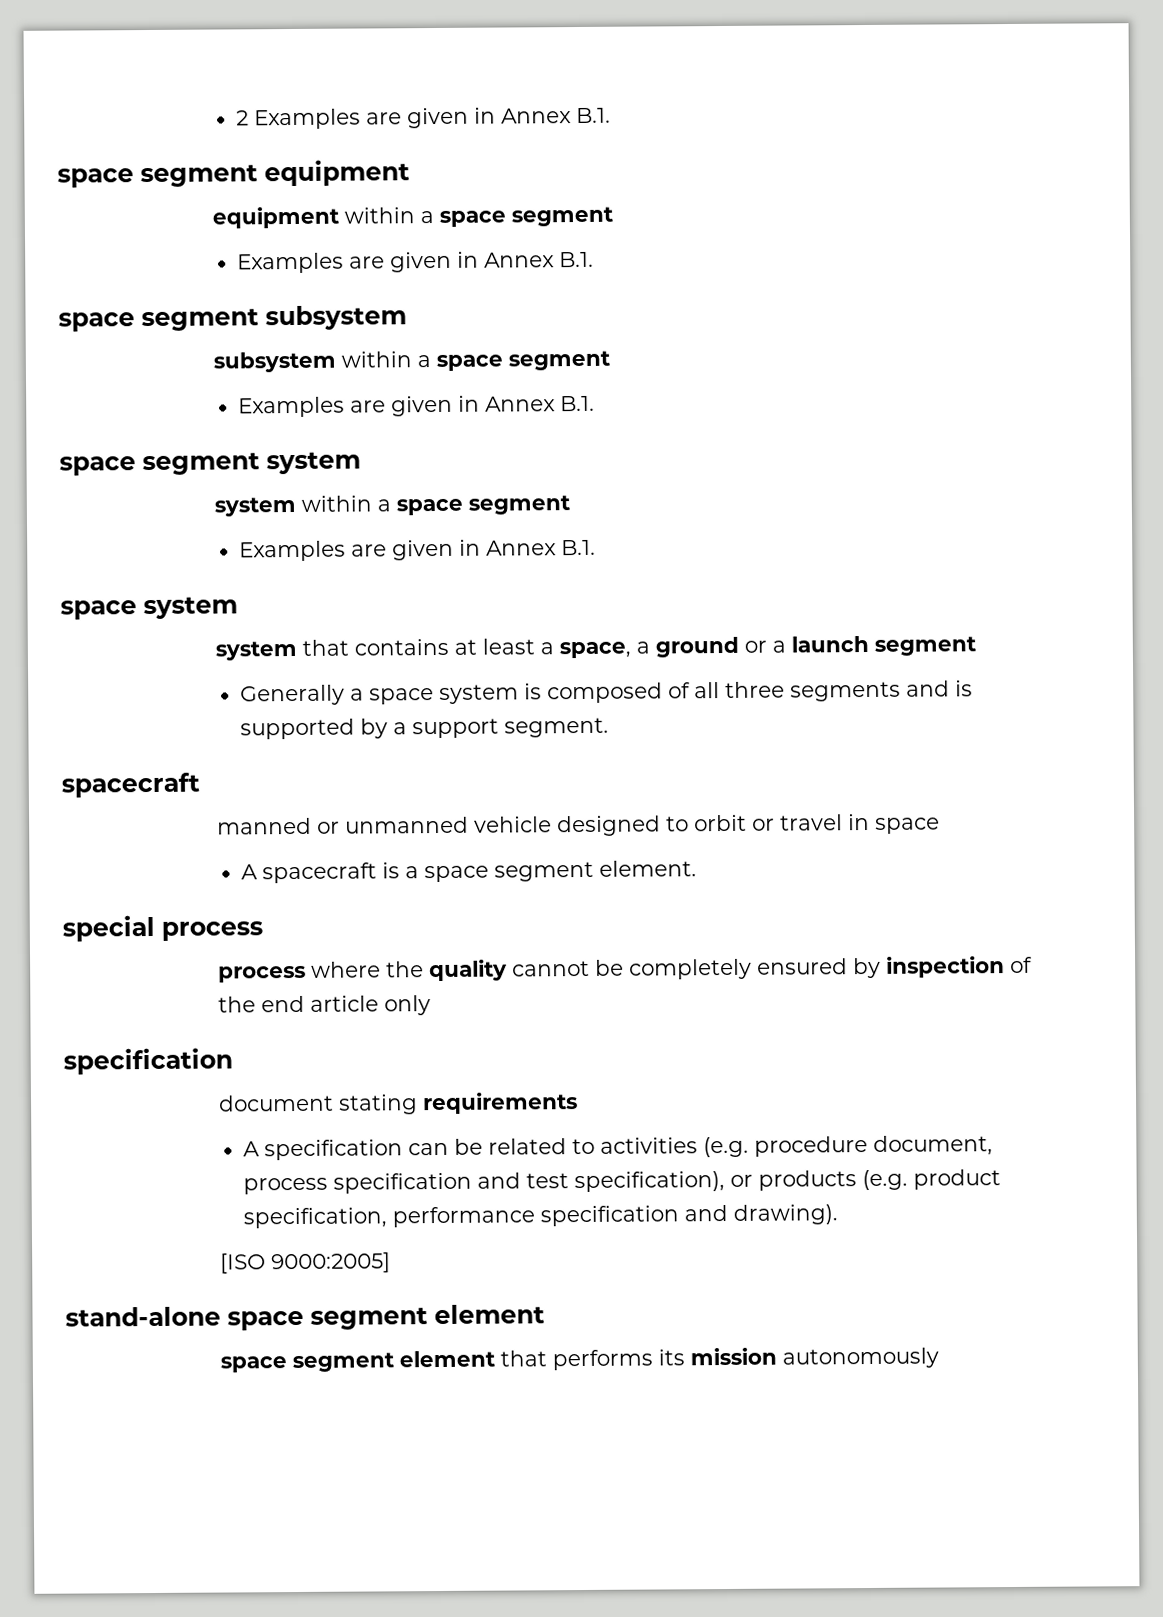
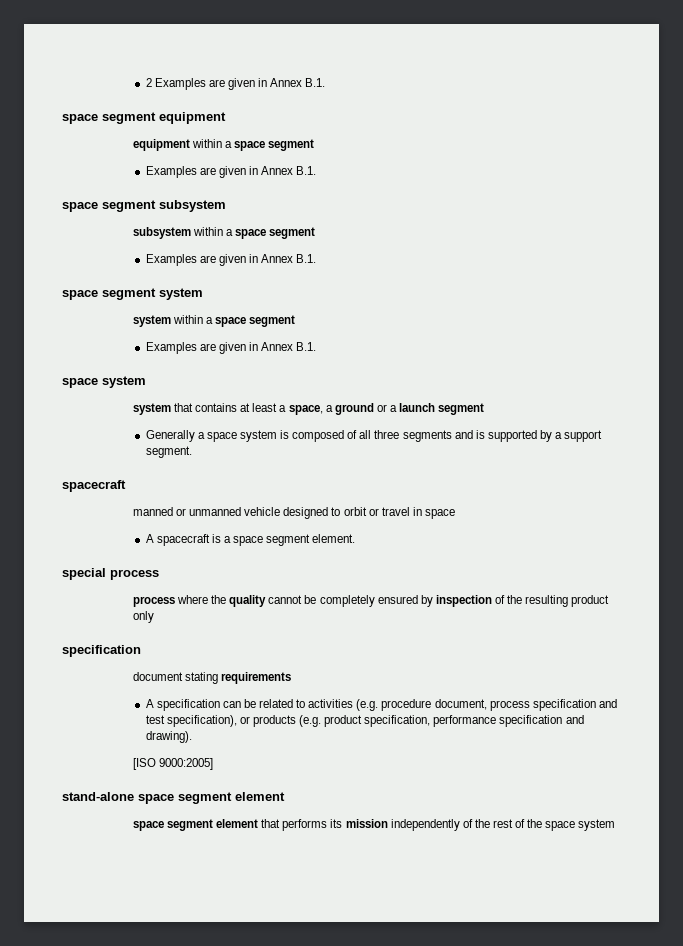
[261,995,380,1013] end article -> [525,595,610,607] resulting product
[782,1347,940,1369] autonomously -> [390,819,616,831] independently of the rest of the space system

